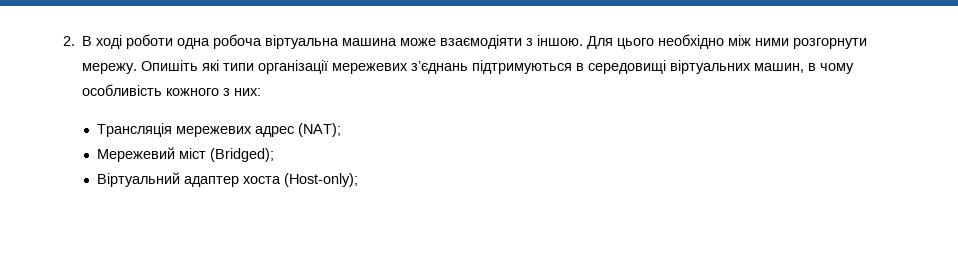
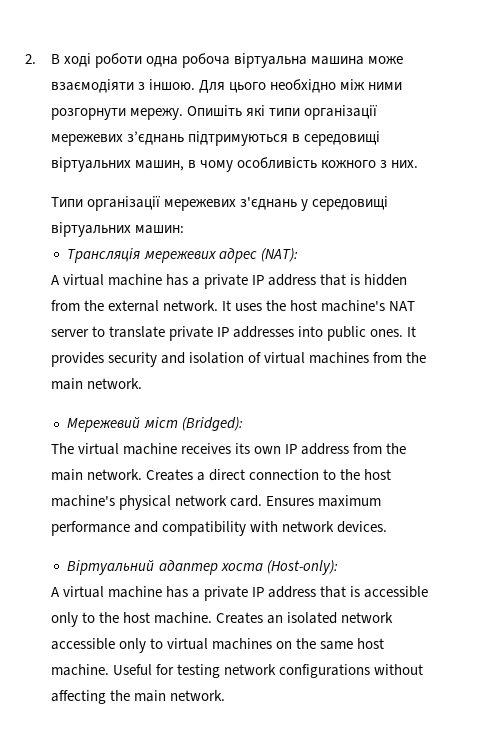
[234,88,262,96] [97,123,342,137] [97,147,275,162] [97,172,359,187] них: // Трансляція мережевих адрес (NAT); // Мережевий міст (Bridged); // Віртуальний адаптер хоста (Host-only); -> [391,160,419,168] [50,196,389,211] [50,222,185,237] [67,248,298,263] [50,274,408,289] [50,300,416,312] [50,326,417,341] [50,352,427,367] [50,378,143,390] [67,417,243,432] [50,443,407,455] [50,469,392,481] [50,495,382,510] [50,521,388,536] [67,560,338,575] [50,586,429,601] [50,612,394,627] [50,638,385,653] [50,664,424,678] [50,690,226,704] них. // Типи організації мережевих з'єднань у середовищі віртуальних машин: // Трансляція мережевих адрес (NAT): // A virtual machine has a private IP address that is hidden from the external network. It uses the host machine's NAT server to translate private IP addresses into public ones. It provides security and isolation of virtual machines from the main network. // Мережевий міст (Bridged): // The virtual machine receives its own IP address from the main network. Creates a direct connection to the host machine's physical network card. Ensures maximum performance and compatibility with network devices. // Віртуальний адаптер хоста (Host-only): // A virtual machine has a private IP address that is accessible only to the host machine. Creates an isolated network accessible only to virtual machines on the same host machine. Useful for testing network configurations without affecting the main network.

